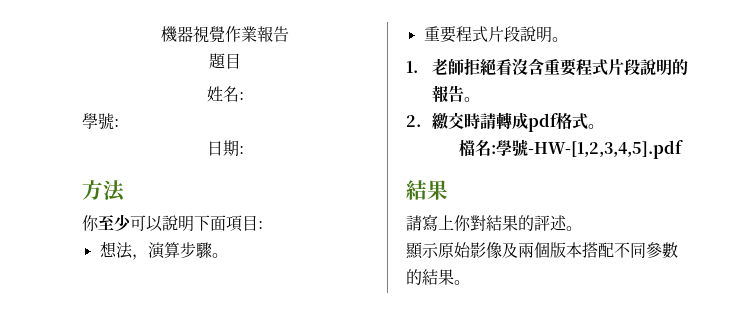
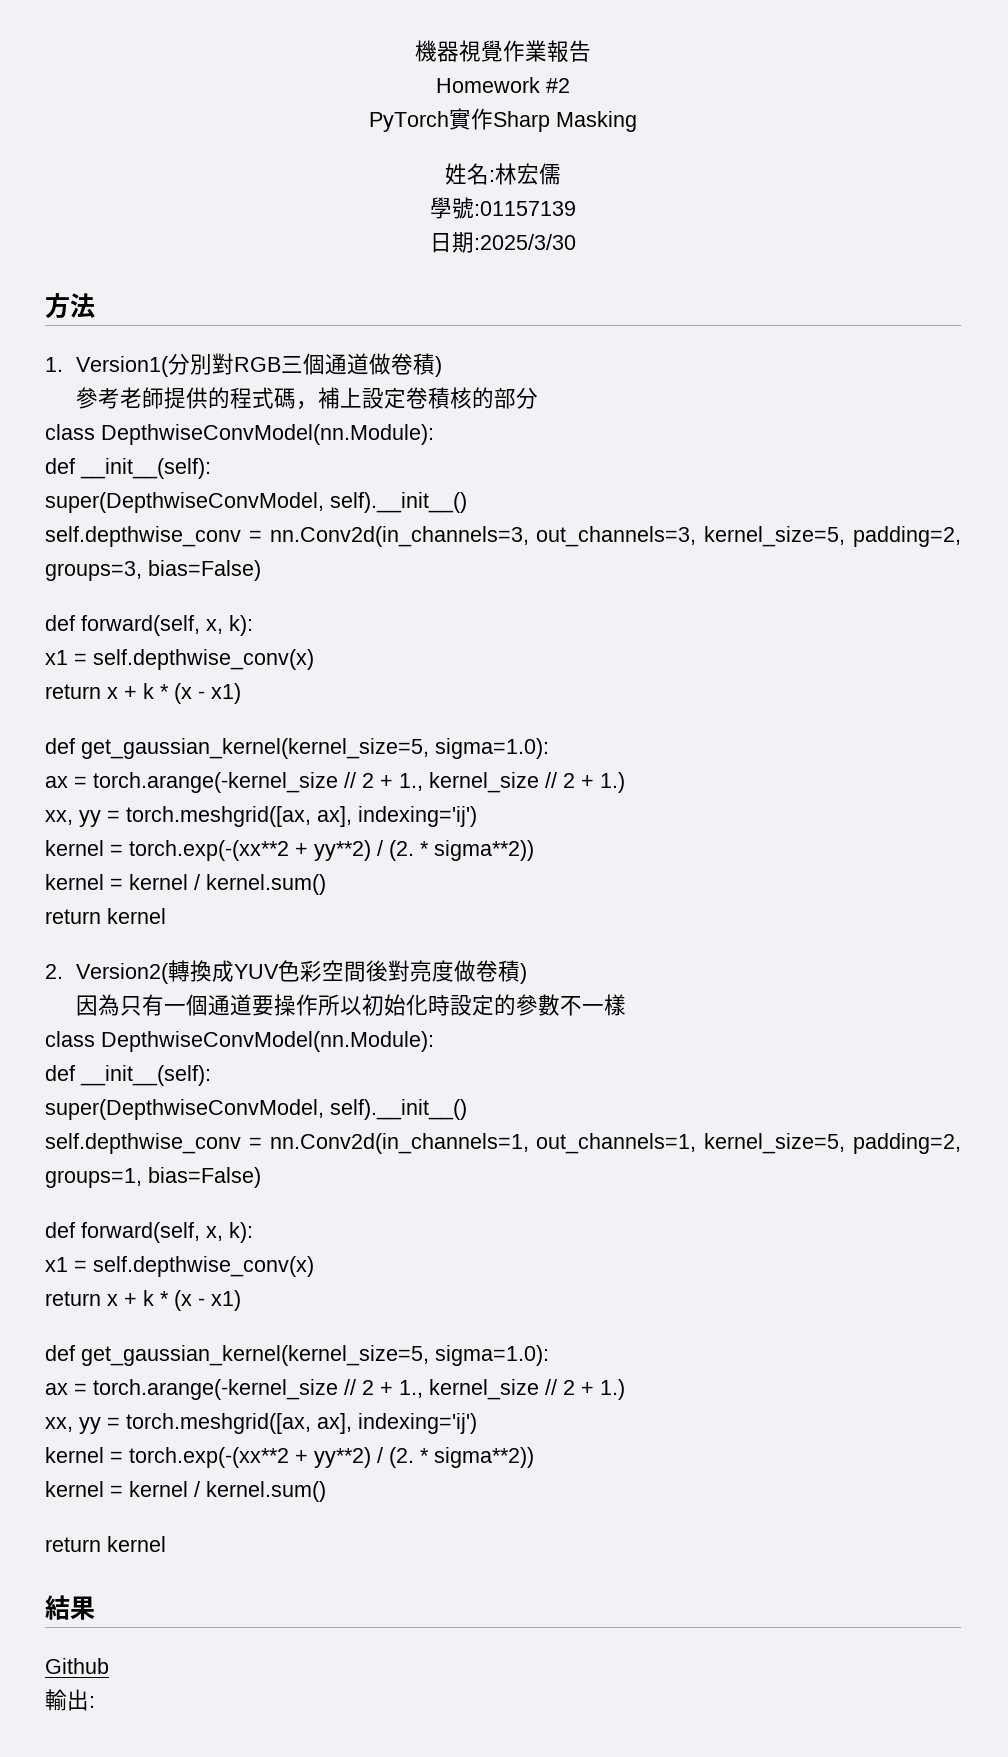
[209,53,241,69] 題目 -> [436,77,570,93] [369,108,637,132] Homework #2 // PyTorch實作Sharp Masking
[82,113,119,130] // 學號: -> [495,163,561,185] [430,197,576,219] 林宏儒 // 學號:01157139
[238,146,244,154] : -> [474,234,576,250] :2025/3/30
[82,214,263,232] [99,241,228,260] [423,26,568,43] [406,58,689,76] [432,85,481,102] [406,112,605,132] [458,139,683,159] [406,180,448,200] [406,214,582,231] [405,242,678,259] [406,269,470,285] 你至少可以說明下面項目: // 想法，演算步驟。 // 重要程式片段說明。 // 1.老師拒絕看沒含重要程式片段說明的報告。 // 2.繳交時請轉成pdf格式。 // 檔名:學號-HW-[1,2,3,4,5].pdf // 結果 // 請寫上你對結果的評述。 // 顯示原始影像及兩個版本搭配不同參數的結果。 -> [45,353,443,377] [76,387,539,410] [45,424,434,445] [45,458,211,479] [45,492,467,513] [45,526,961,547] [45,560,261,581] [45,615,253,636] [45,649,314,670] [45,683,241,704] [45,738,549,759] [45,772,625,793] [45,806,477,827] [45,840,534,861] [45,874,326,895] [45,908,166,924] [45,960,528,984] [76,994,627,1016] [45,1031,434,1052] [45,1065,211,1086] [45,1099,467,1120] [45,1133,961,1154] [45,1167,261,1188] [45,1222,253,1243] [45,1256,314,1277] [45,1290,241,1311] [45,1345,549,1366] [45,1379,625,1400] [45,1413,477,1434] [45,1447,534,1468] [45,1481,326,1502] [45,1536,166,1552] [45,1595,95,1620] [45,1658,109,1674] [45,1689,95,1711] 1. Version1(分別對RGB三個通道做卷積) // 參考老師提供的程式碼，補上設定卷積核的部分 // class DepthwiseConvModel(nn.Module): // def __init__(self): // super(DepthwiseConvModel, self).__init__() // self.depthwise_conv = nn.Conv2d(in_channels=3, out_channels=3, kernel_size=5, padding=2, groups=3, bias=False) // def forward(self, x, k): // x1 = self.depthwise_conv(x) // return x + k * (x - x1) // def get_gaussian_kernel(kernel_size=5, sigma=1.0): // ax = torch.arange(-kernel_size // 2 + 1., kernel_size // 2 + 1.) // xx, yy = torch.meshgrid([ax, ax], indexing='ij') // kernel = torch.exp(-(xx**2 + yy**2) / (2. * sigma**2)) // kernel = kernel / kernel.sum() // return kernel // 2. Version2(轉換成YUV色彩空間後對亮度做卷積) // 因為只有一個通道要操作所以初始化時設定的參數不一樣 // class DepthwiseConvModel(nn.Module): // def __init__(self): // super(DepthwiseConvModel, self).__init__() // self.depthwise_conv = nn.Conv2d(in_channels=1, out_channels=1, kernel_size=5, padding=2, groups=1, bias=False) // def forward(self, x, k): // x1 = self.depthwise_conv(x) // return x + k * (x - x1) // def get_gaussian_kernel(kernel_size=5, sigma=1.0): // ax = torch.arange(-kernel_size // 2 + 1., kernel_size // 2 + 1.) // xx, yy = torch.meshgrid([ax, ax], indexing='ij') // kernel = torch.exp(-(xx**2 + yy**2) / (2. * sigma**2)) // kernel = kernel / kernel.sum() // return kernel // 結果 // Github // 輸出:

